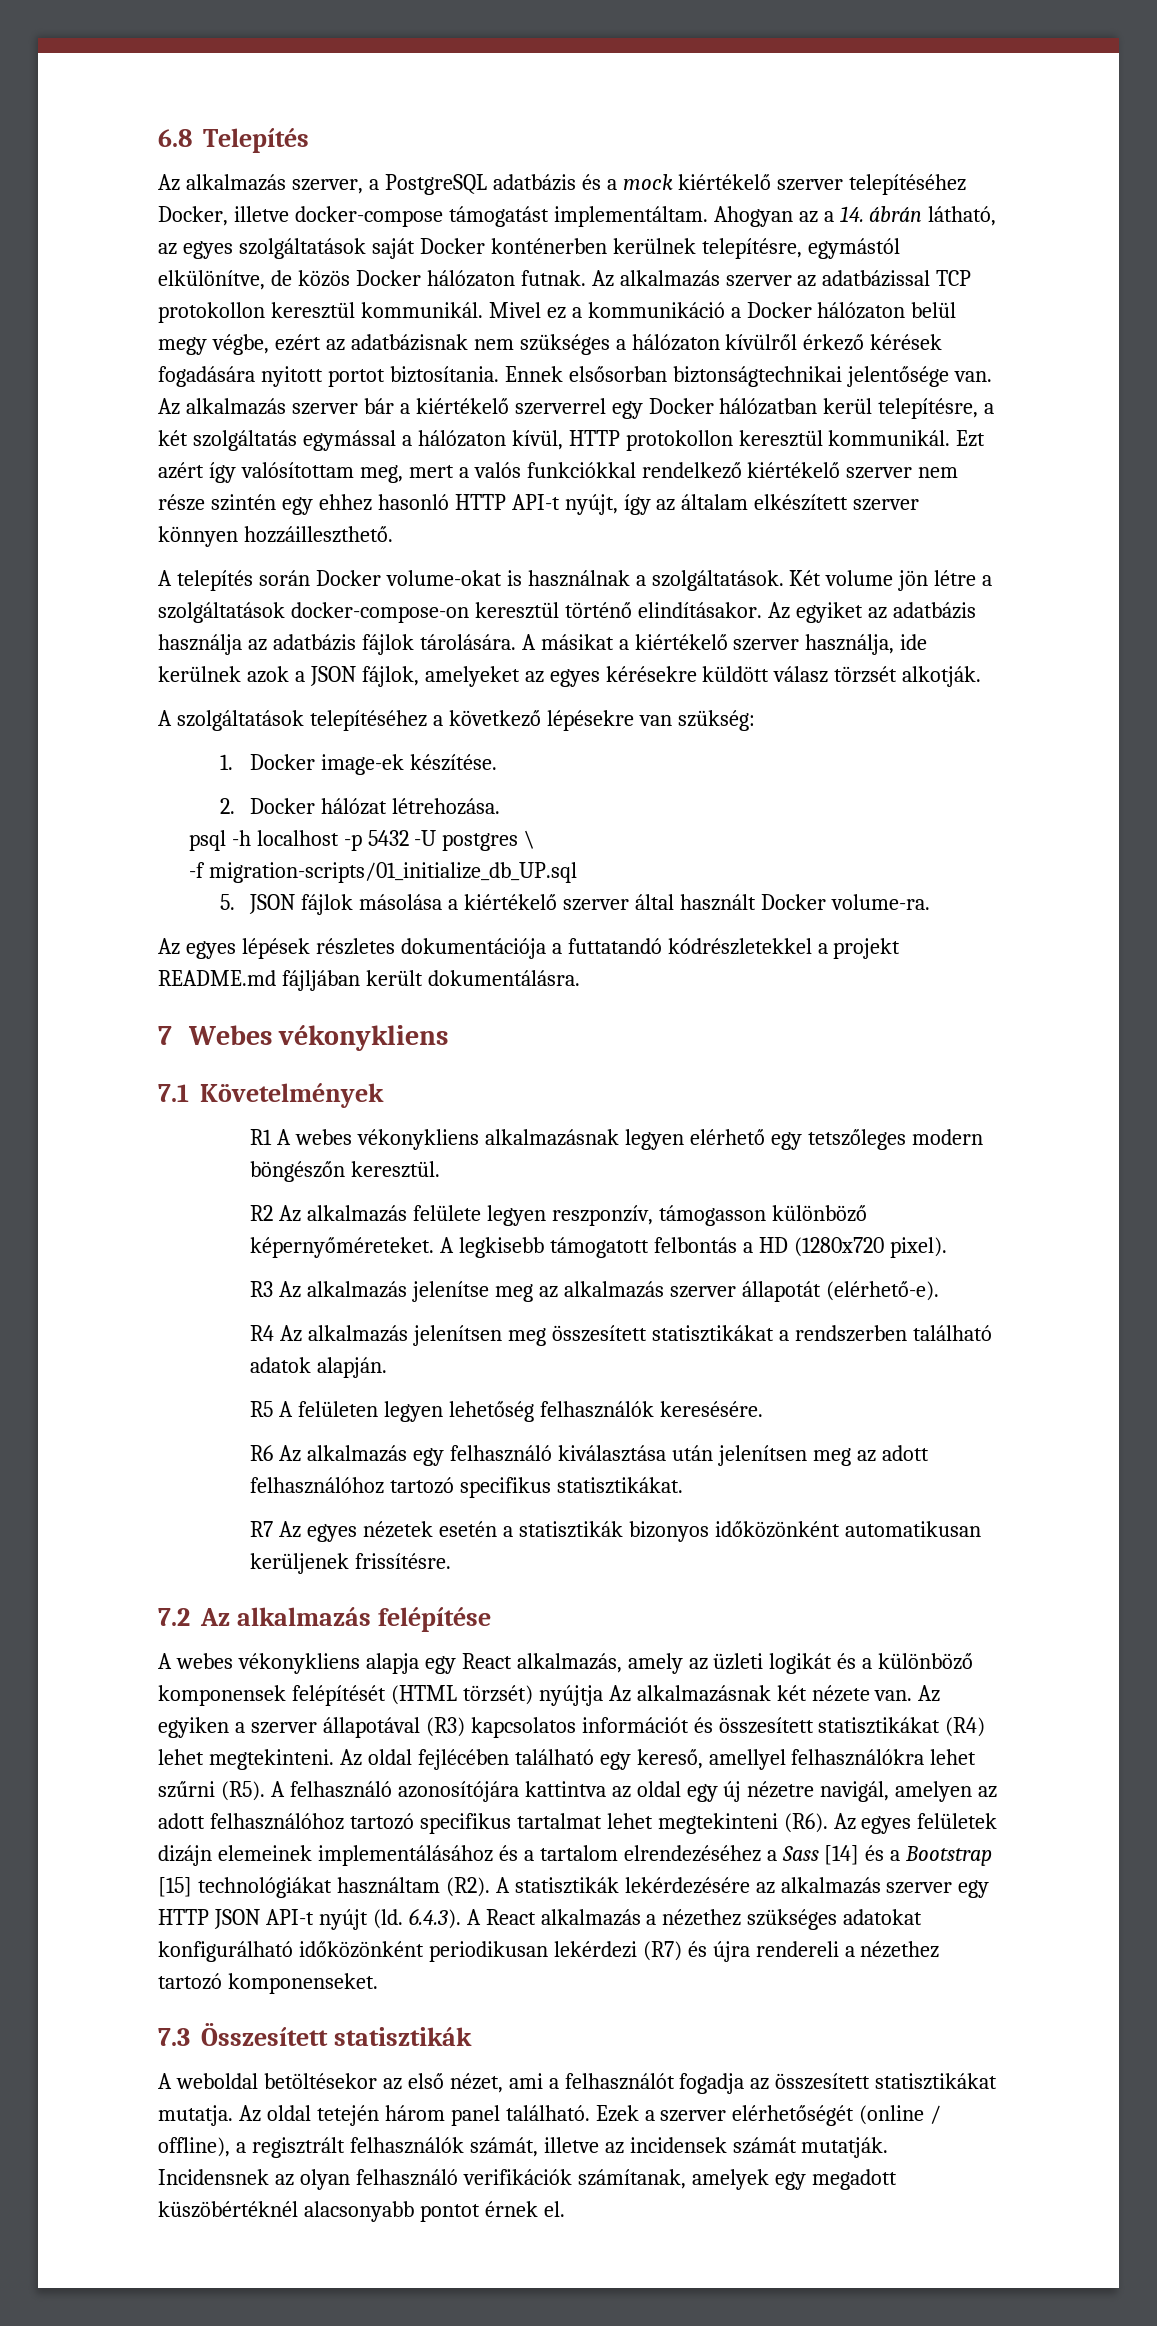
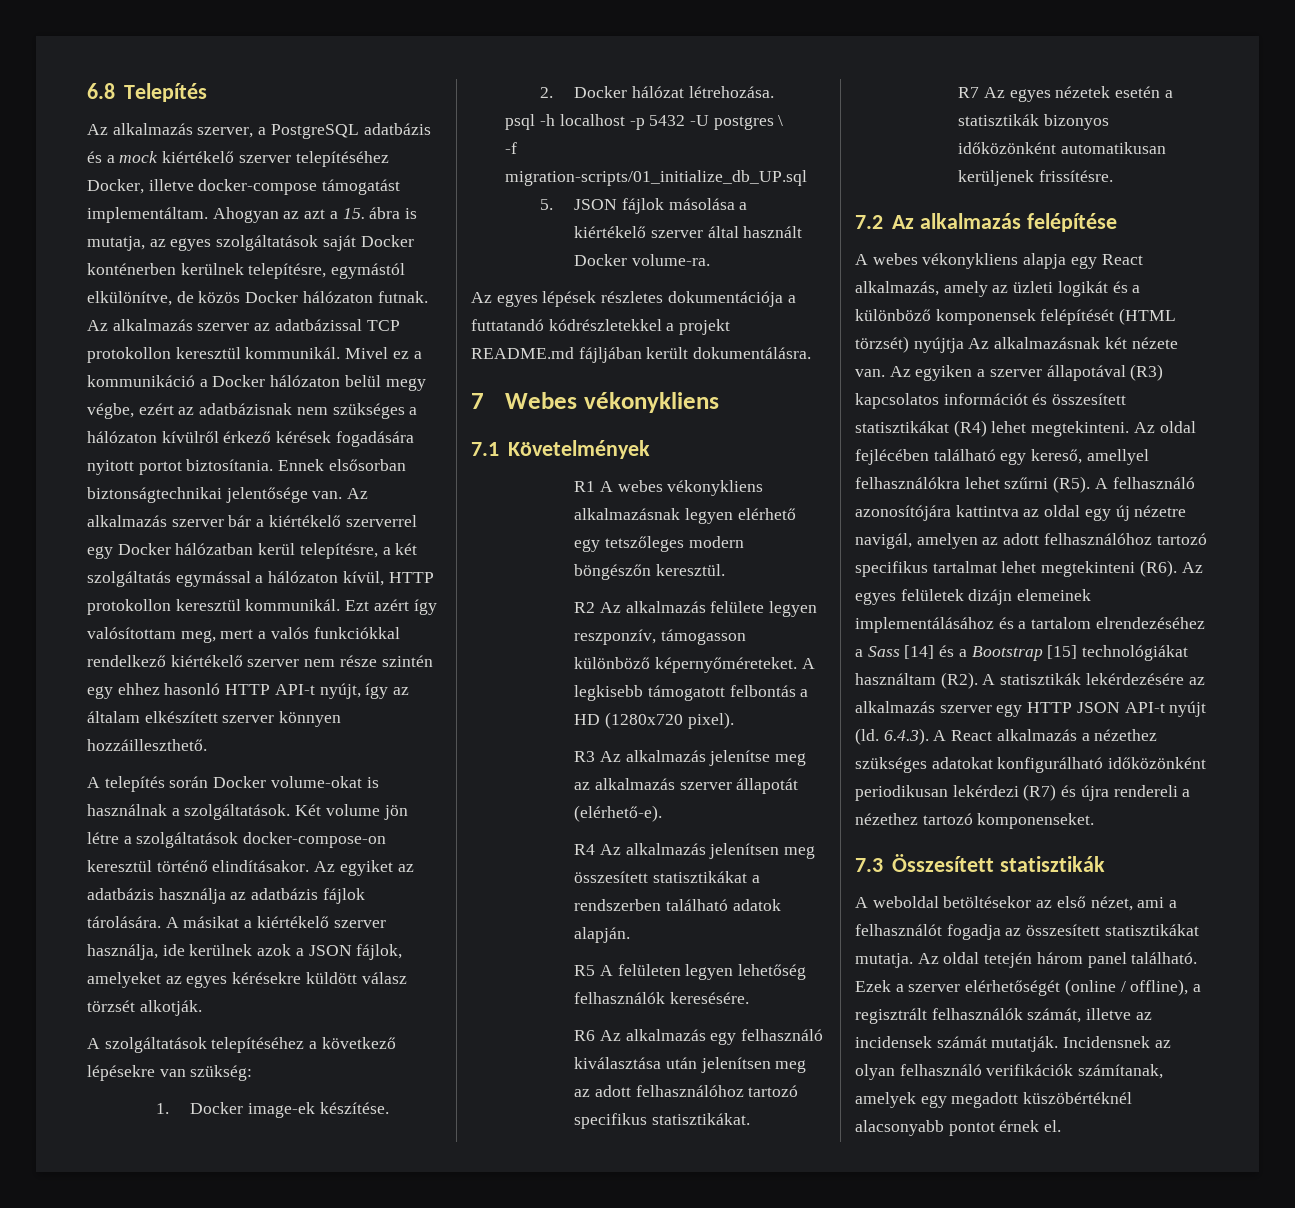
[823,206,997,226] a 14. ábrán látható, -> [304,207,418,219] [87,236,145,251] azt a 15. ábra is mutatja,

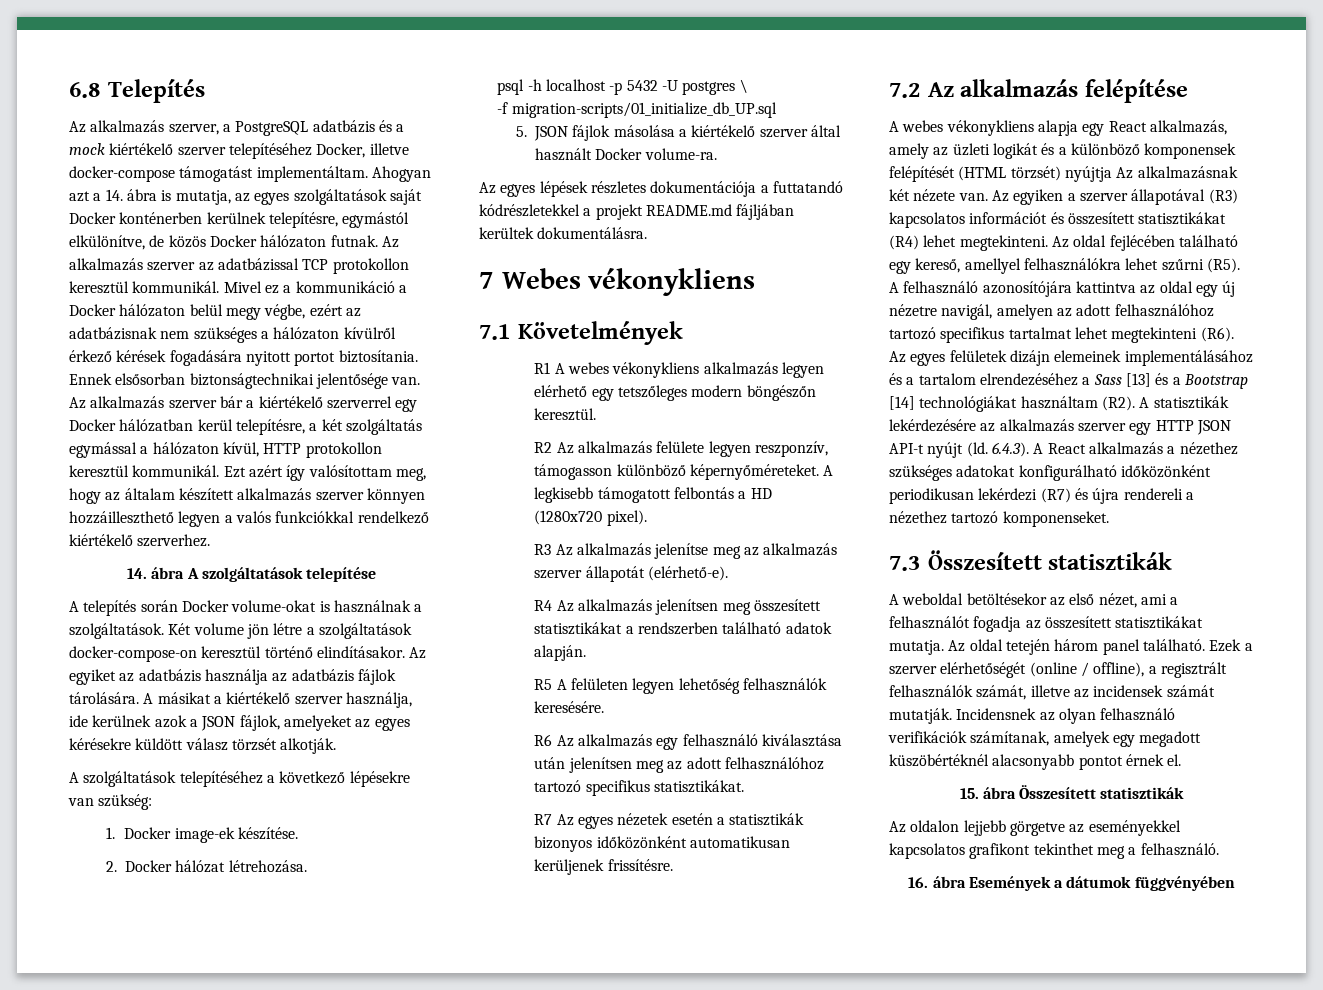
[283,211,300,219] az -> (431, 174) none
[342,208,365,219] 15. -> [105,189,123,201] 14.
[220,629,254,639] mert -> [69,488,425,504] [69,511,221,527] hogy az általam készített alkalmazás szerver könnyen hozzáilleszthető legyen
[247,655,433,667] [87,683,410,699] [87,711,342,727] [87,739,207,751] szerver nem része szintén egy ehhez hasonló HTTP API-t nyújt, így az általam elkészített szerver könnyen hozzáilleszthető. -> [137,534,211,547] [126,567,377,582] szerverhez. // 14. ábra A szolgáltatások telepítése
[646,347,689,359] került -> [479,227,534,239] kerültek
[574,508,681,520] alkalmazásnak -> [703,362,778,375] alkalmazás
[904,645,935,659] [14] -> [1125,373,1151,387] [13]
[1047,645,1078,659] [15] -> [889,396,915,410] [14]
(1062, 1126) none -> [959,785,1185,799] [889,820,1181,836] [889,843,1219,859] [908,876,1235,891] // 15. ábra Összesített statisztikák // Az oldalon lejjebb görgetve az eseményekkel kapcsolatos grafikont tekinthet meg a felhasználó. // 16. ábra Események a dátumok függvényében

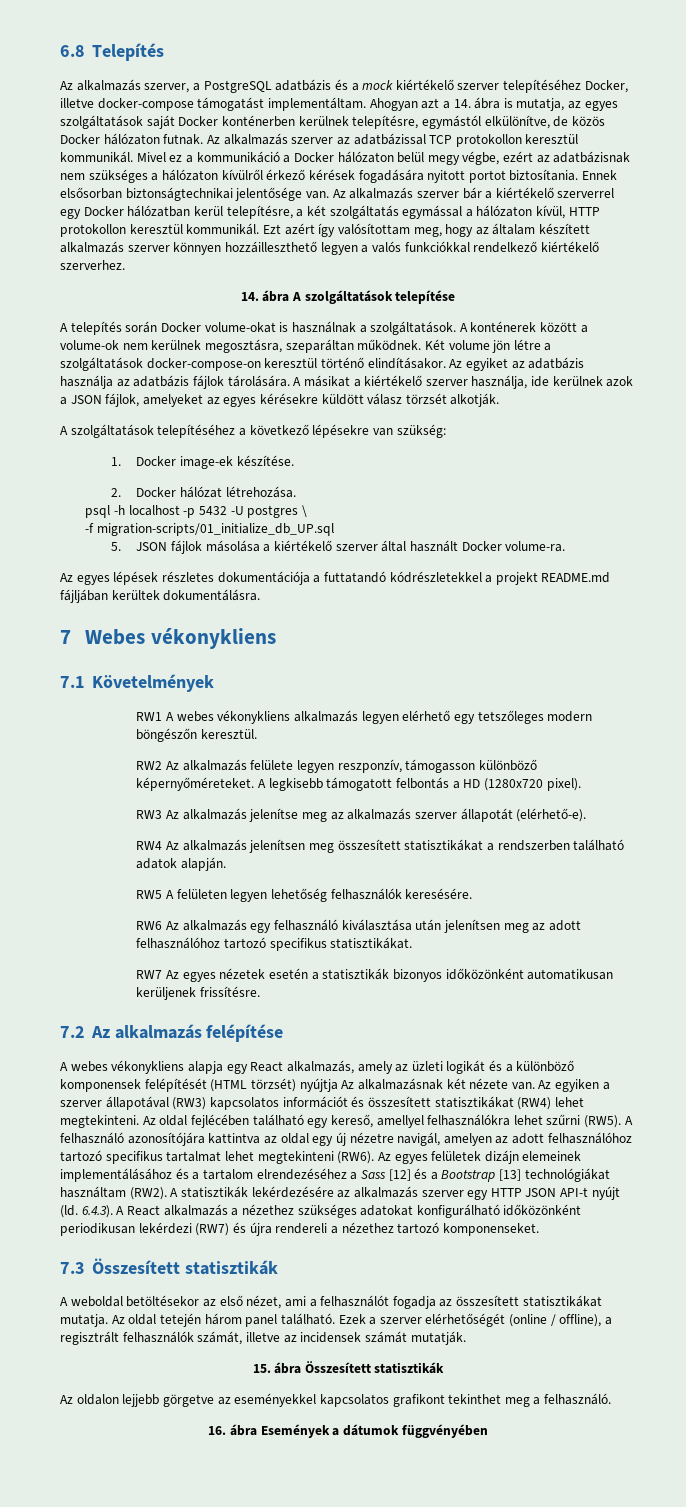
(164, 631) none -> [459,321,588,333] [60,339,422,353] A konténerek között a volume-ok nem kerülnek megosztásra, szeparáltan működnek.
[534,362,551,374] R1 -> [136,712,163,721] RW1
[534,442,553,453] R2 -> [136,761,163,770] RW2
[534,544,552,555] R3 -> [136,810,163,819] RW3
[534,600,553,611] R4 -> [136,841,163,850] RW4
[534,679,553,690] R5 -> [136,890,163,899] RW5
[534,734,553,746] R6 -> [136,921,163,930] RW6
[534,814,553,825] R7 -> [136,970,163,979] RW7
[1208,189,1238,204] (R3) -> [172,1097,207,1110] (RW3)
[889,235,919,250] (R4) -> [517,1097,552,1110] (RW4)
[1206,258,1240,273] (R5). -> [584,1115,622,1128] (RW5).
[1200,327,1234,342] (R6). -> [337,1151,375,1164] (RW6).
[1125,373,1151,387] [13] -> [388,1169,411,1181] [12]
[889,396,915,410] [14] -> [499,1169,522,1181] [13]
[1101,396,1135,411] (R2). -> [129,1187,167,1200] (RW2).
[1040,488,1071,503] (R7) -> [195,1223,230,1236] (RW7)
[956,708,1176,724] [888,731,1202,747] [889,754,1182,770] Incidensnek az olyan felhasználó verifikációk számítanak, amelyek egy megadott küszöbértéknél alacsonyabb pontot érnek el. -> (466, 1338) none

